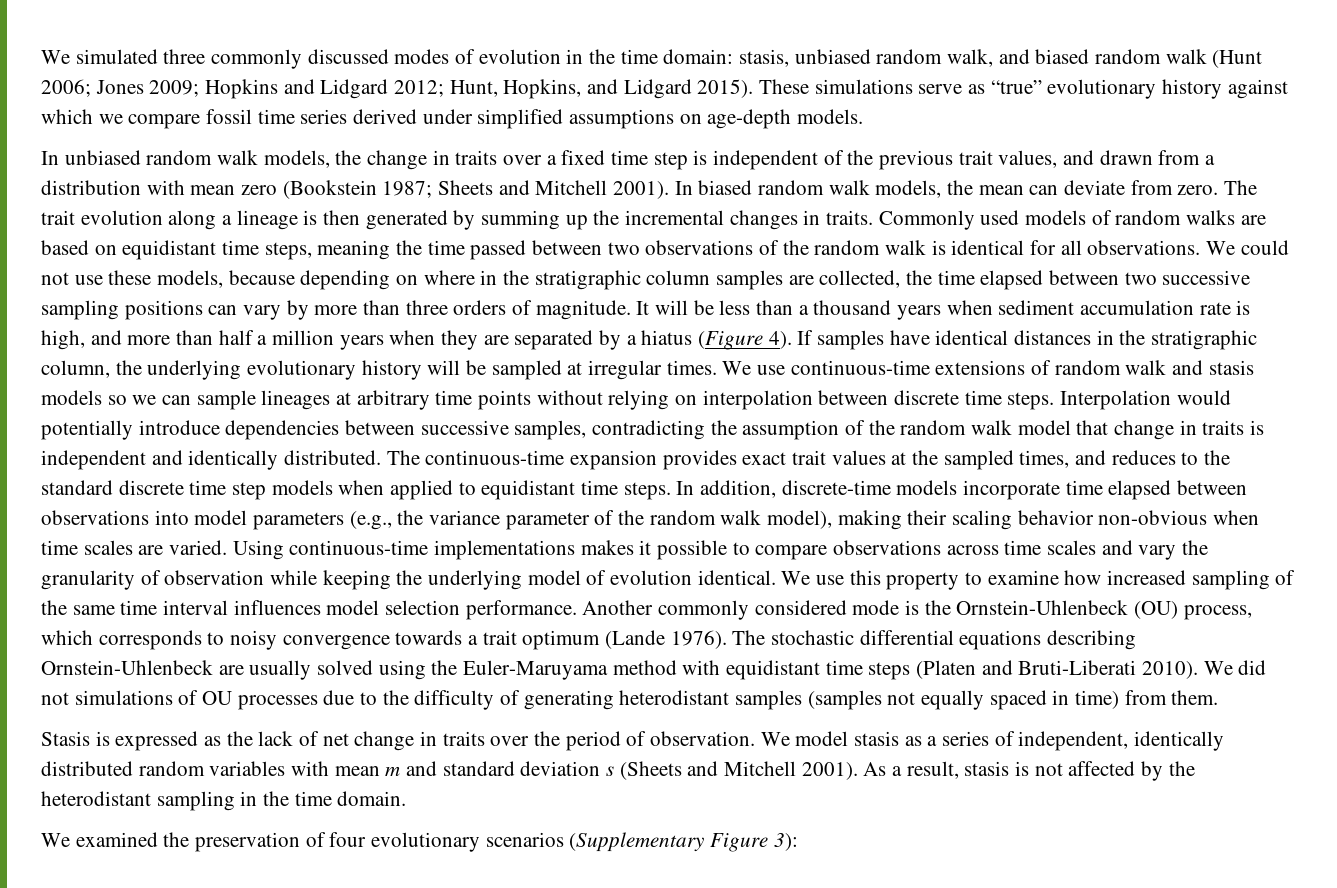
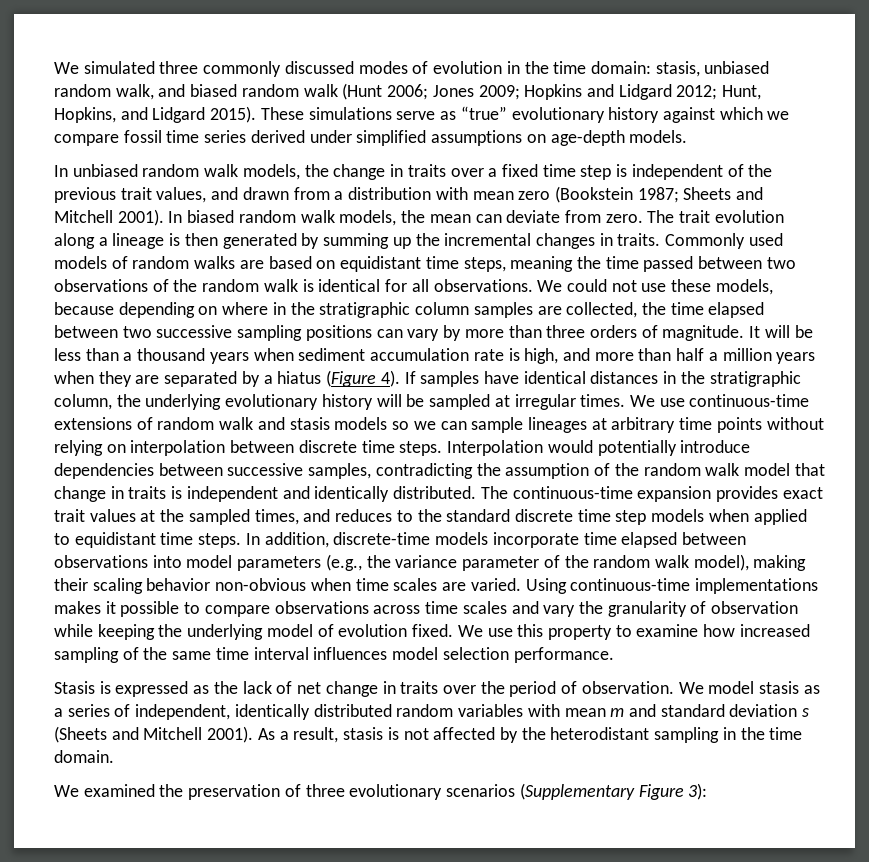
[697,570,776,585] identical. -> [412,624,454,637] fixed.
[582,600,1252,620] [41,630,1137,650] [41,660,1267,680] [41,690,1219,710] Another commonly considered mode is the Ornstein-Uhlenbeck (OU) process, which corresponds to noisy convergence towards a trait optimum (Lande 1976). The stochastic differential equations describing Ornstein-Uhlenbeck are usually solved using the Euler-Maruyama method with equidistant time steps (Platen and Bruti-Liberati 2010). We did not simulations of OU processes due to the difficulty of generating heterodistant samples (samples not equally spaced in time) from them. -> (614, 655) none
[329,832,367,847] four -> [305,784,345,797] three

